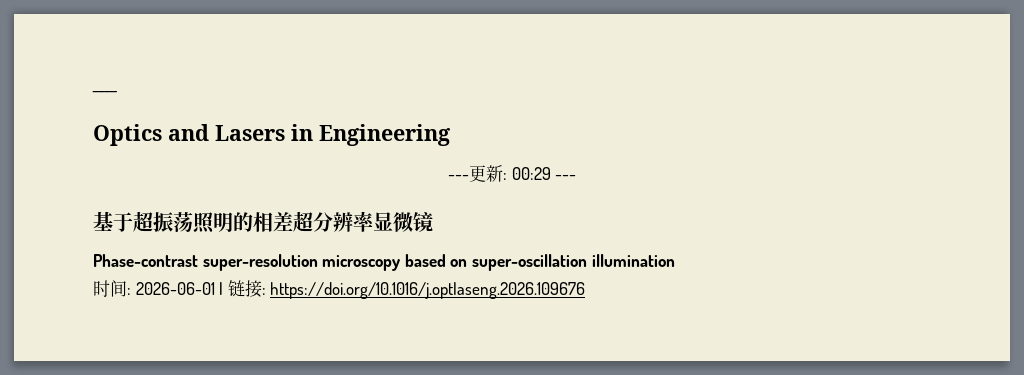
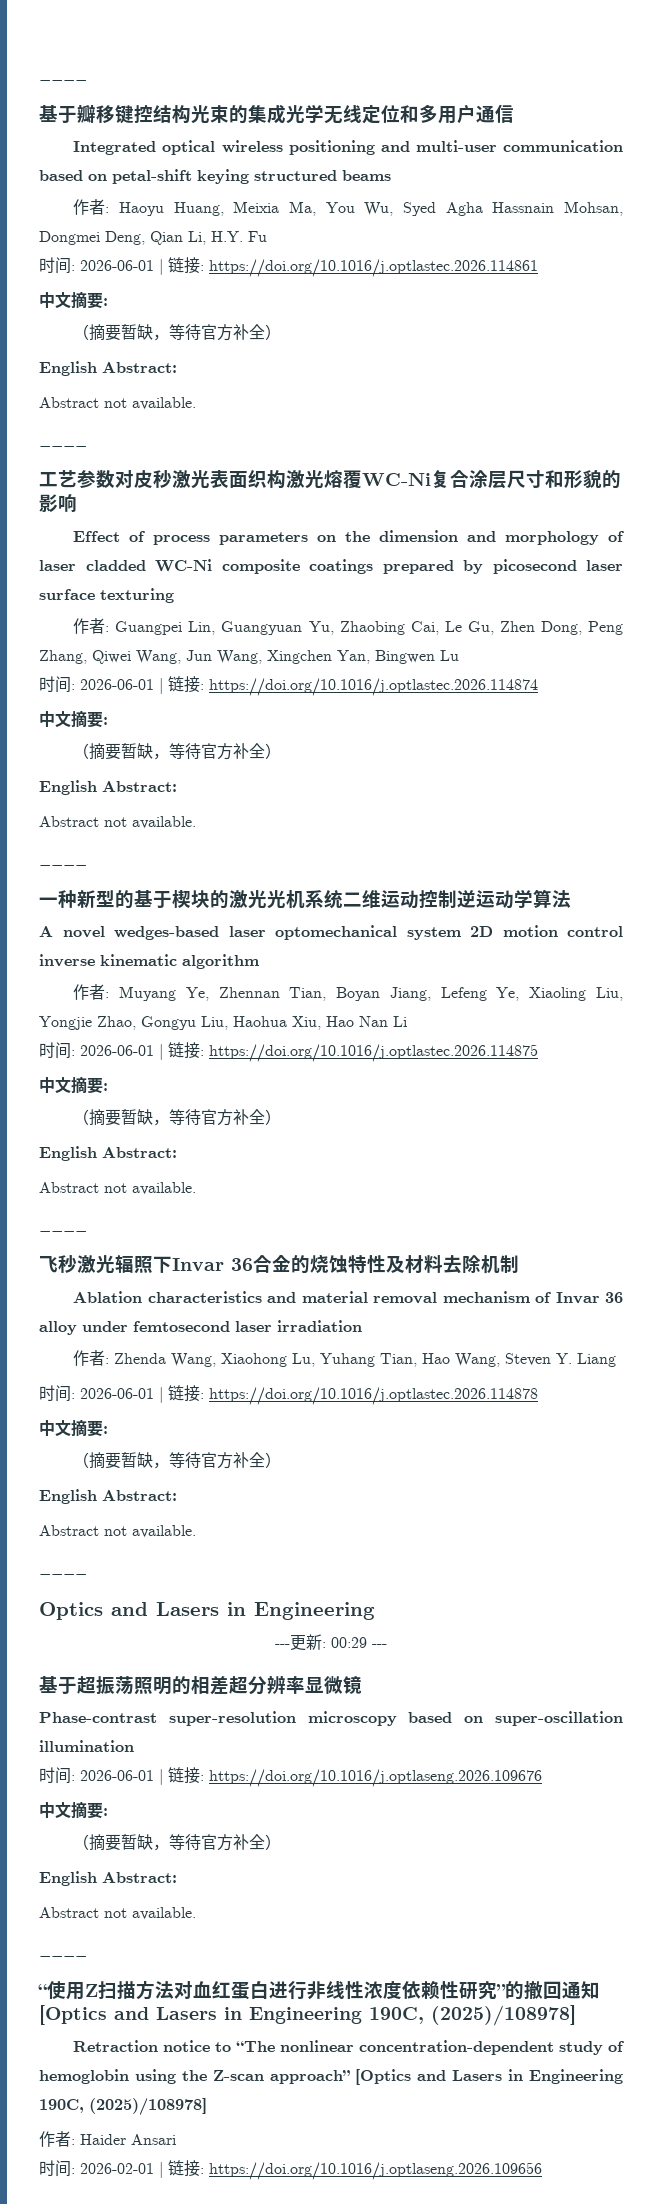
[92,91,118,93] ____ -> [39,77,87,81] [39,104,514,124] [73,140,623,155] [39,169,391,184] [73,199,624,216] [39,231,267,245] [39,257,538,277] [39,291,108,309] [73,324,282,341] [39,361,177,376] [39,397,196,410] [39,443,87,447] [39,470,621,489] [39,494,77,513] [73,530,624,545] [39,559,623,574] [39,588,174,603] [73,618,623,635] [39,650,459,664] [39,676,538,696] [39,710,108,728] [73,743,282,760] [39,780,177,795] [39,816,196,829] [39,862,87,866] [39,889,571,909] [39,925,623,940] [39,954,259,969] [73,984,623,1001] [39,1016,407,1030] [39,1042,538,1062] [39,1076,108,1094] [73,1109,282,1126] [39,1146,177,1161] [39,1182,196,1195] [39,1228,87,1232] [39,1255,519,1274] [73,1291,623,1304] [39,1320,362,1335] [73,1350,617,1367] [39,1385,538,1405] [39,1419,108,1437] [73,1452,282,1469] [39,1489,177,1504] [39,1525,196,1538] [39,1571,87,1575] ____ // 基于瓣移键控结构光束的集成光学无线定位和多用户通信 // Integrated optical wireless positioning and multi-user communication based on petal-shift keying structured beams // 作者: Haoyu Huang, Meixia Ma, You Wu, Syed Agha Hassnain Mohsan, Dongmei Deng, Qian Li, H.Y. Fu // 时间: 2026-06-01 | 链接: https://doi.org/10.1016/j.optlastec.2026.114861 // 中文摘要: // （摘要暂缺，等待官方补全） // English Abstract: // Abstract not available. // ____ // 工艺参数对皮秒激光表面织构激光熔覆WC-Ni复合涂层尺寸和形貌的影响 // Effect of process parameters on the dimension and morphology of laser cladded WC-Ni composite coatings prepared by picosecond laser surface texturing // 作者: Guangpei Lin, Guangyuan Yu, Zhaobing Cai, Le Gu, Zhen Dong, Peng Zhang, Qiwei Wang, Jun Wang, Xingchen Yan, Bingwen Lu // 时间: 2026-06-01 | 链接: https://doi.org/10.1016/j.optlastec.2026.114874 // 中文摘要: // （摘要暂缺，等待官方补全） // English Abstract: // Abstract not available. // ____ // 一种新型的基于楔块的激光光机系统二维运动控制逆运动学算法 // A novel wedges-based laser optomechanical system 2D motion control inverse kinematic algorithm // 作者: Muyang Ye, Zhennan Tian, Boyan Jiang, Lefeng Ye, Xiaoling Liu, Yongjie Zhao, Gongyu Liu, Haohua Xiu, Hao Nan Li // 时间: 2026-06-01 | 链接: https://doi.org/10.1016/j.optlastec.2026.114875 // 中文摘要: // （摘要暂缺，等待官方补全） // English Abstract: // Abstract not available. // ____ // 飞秒激光辐照下Invar 36合金的烧蚀特性及材料去除机制 // Ablation characteristics and material removal mechanism of Invar 36 alloy under femtosecond laser irradiation // 作者: Zhenda Wang, Xiaohong Lu, Yuhang Tian, Hao Wang, Steven Y. Liang // 时间: 2026-06-01 | 链接: https://doi.org/10.1016/j.optlastec.2026.114878 // 中文摘要: // （摘要暂缺，等待官方补全） // English Abstract: // Abstract not available. // ____
(586, 290) none -> [39,1801,108,1819] [73,1834,282,1851] [39,1871,177,1886] [39,1907,196,1920] [39,1953,87,1957] [38,1980,600,2000] [39,2005,576,2026] [73,2040,624,2055] [39,2069,624,2085] [39,2098,207,2116] [39,2131,176,2147] [39,2160,542,2180] // 中文摘要: // （摘要暂缺，等待官方补全） // English Abstract: // Abstract not available. // ____ // “使用Z扫描方法对血红蛋白进行非线性浓度依赖性研究”的撤回通知[Optics and Lasers in Engineering 190C, (2025)/108978] // Retraction notice to “The nonlinear concentration-dependent study of hemoglobin using the Z-scan approach” [Optics and Lasers in Engineering 190C, (2025)/108978] // 作者: Haider Ansari // 时间: 2026-02-01 | 链接: https://doi.org/10.1016/j.optlaseng.2026.109656

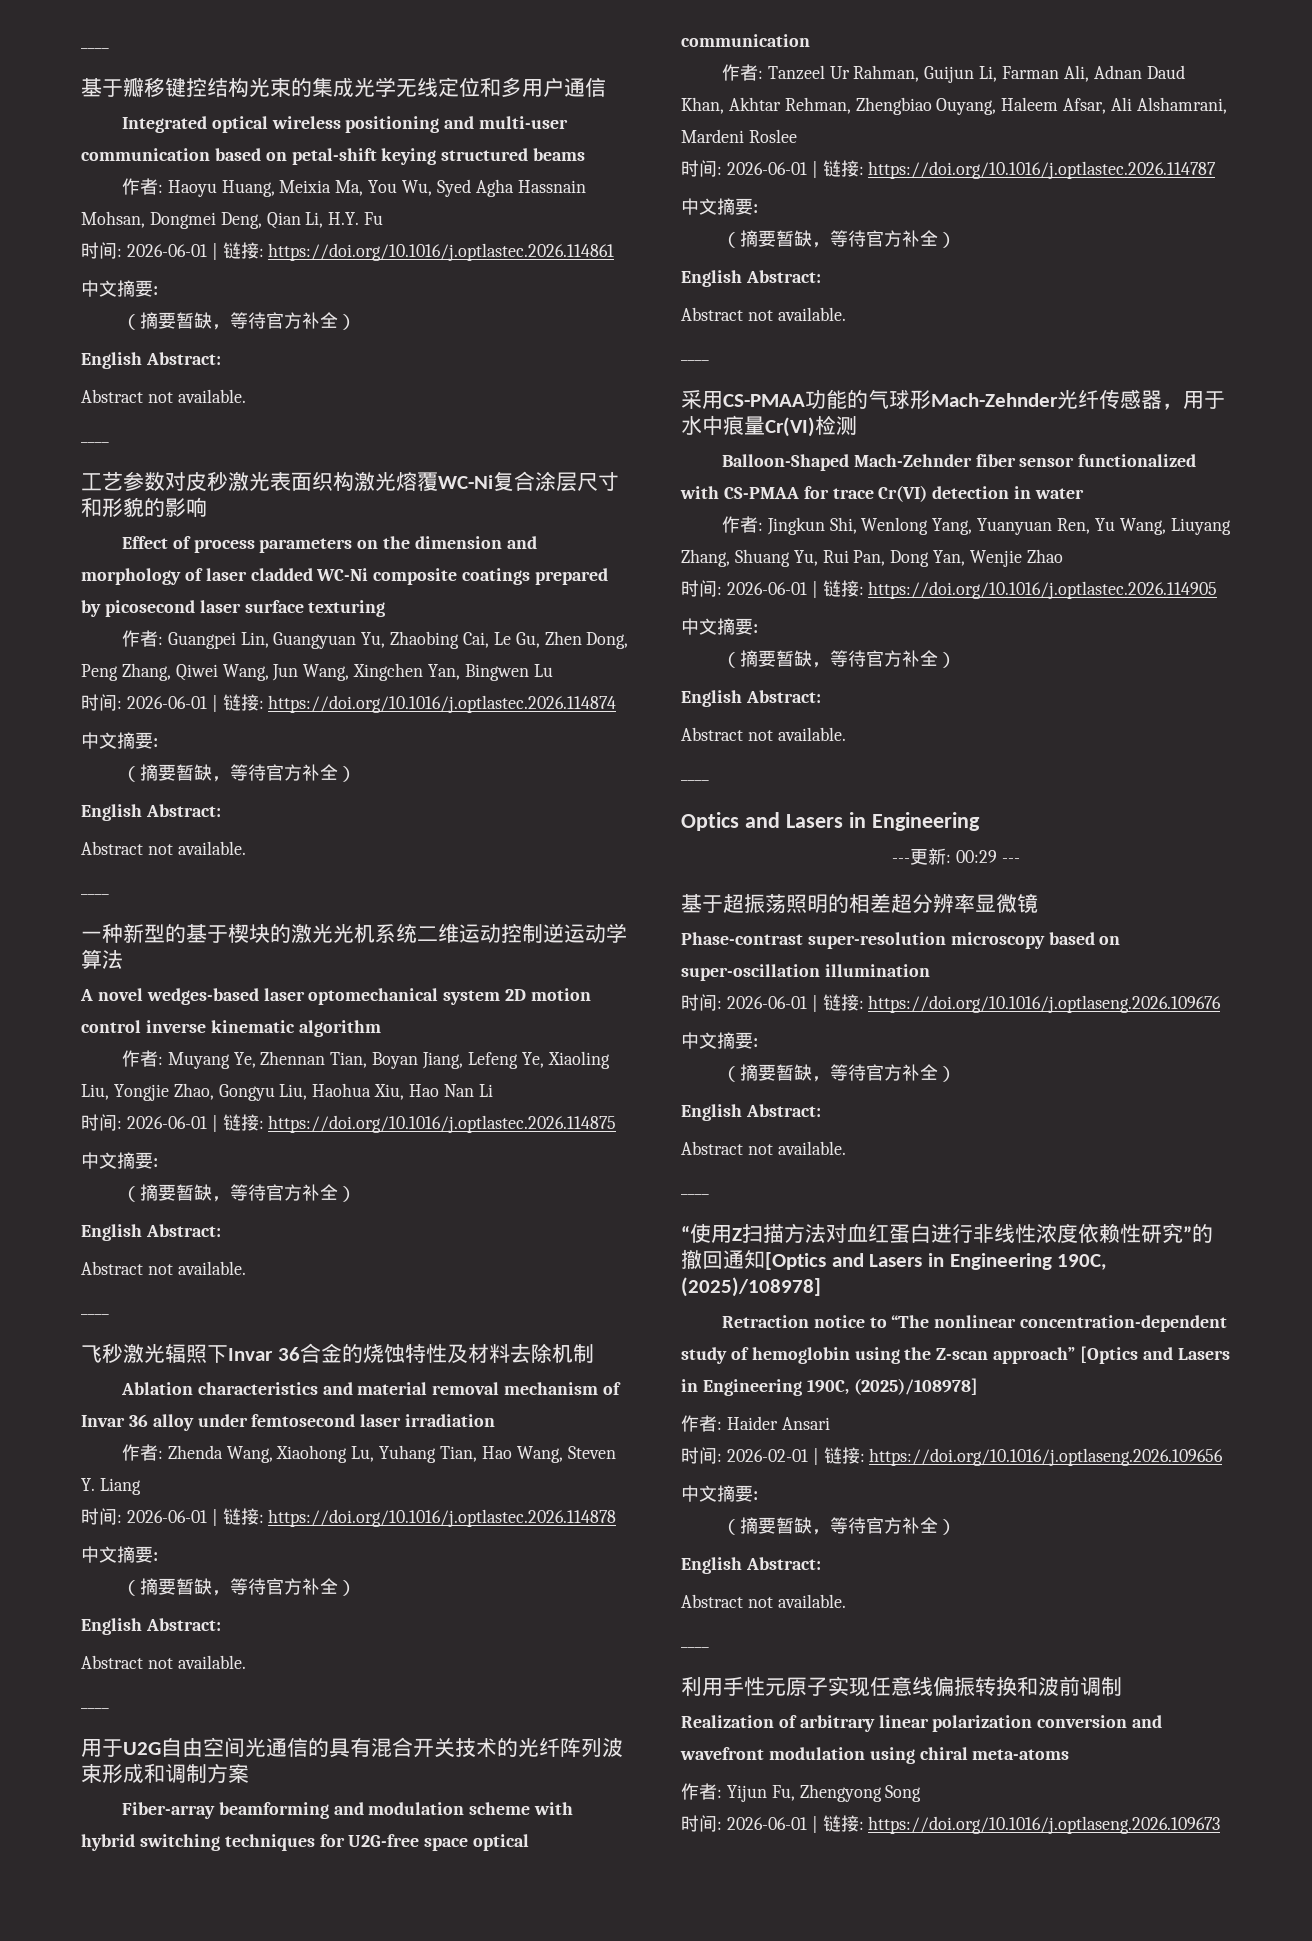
(87, 1573) none -> [81,1737,623,1758] [81,1763,249,1783] [121,1802,574,1819] [81,1834,530,1851] [681,34,810,47] [721,64,1185,83] [681,97,1227,115] [681,129,797,143] [681,160,1217,179] [681,198,758,215] [721,230,956,248] [681,270,821,287] [681,307,846,321] [681,359,709,361] [681,389,1225,410] [681,415,857,437] [721,454,1197,471] [680,485,1085,502] [721,516,1231,535] [681,549,1063,567] [681,580,1218,599] [681,618,758,635] [721,650,956,668] [681,690,821,707] [681,727,846,741] [681,779,709,781] // 用于U2G自由空间光通信的具有混合开关技术的光纤阵列波束形成和调制方案 // Fiber-array beamforming and modulation scheme with hybrid switching techniques for U2G-free space optical communication // 作者: Tanzeel Ur Rahman, Guijun Li, Farman Ali, Adnan Daud Khan, Akhtar Rehman, Zhengbiao Ouyang, Haleem Afsar, Ali Alshamrani, Mardeni Roslee // 时间: 2026-06-01 | 链接: https://doi.org/10.1016/j.optlastec.2026.114787 // 中文摘要: // （摘要暂缺，等待官方补全） // English Abstract: // Abstract not available. // ____ // 采用CS-PMAA功能的气球形Mach-Zehnder光纤传感器，用于水中痕量Cr(VI)检测 // Balloon-Shaped Mach-Zehnder fiber sensor functionalized with CS-PMAA for trace Cr(VI) detection in water // 作者: Jingkun Shi, Wenlong Yang, Yuanyuan Ren, Yu Wang, Liuyang Zhang, Shuang Yu, Rui Pan, Dong Yan, Wenjie Zhao // 时间: 2026-06-01 | 链接: https://doi.org/10.1016/j.optlastec.2026.114905 // 中文摘要: // （摘要暂缺，等待官方补全） // English Abstract: // Abstract not available. // ____
(542, 2171) none -> [681,1485,758,1502] [721,1517,956,1535] [681,1557,821,1574] [681,1594,846,1608] [681,1646,709,1648] [681,1676,1122,1697] [681,1715,1163,1732] [680,1747,1070,1764] [681,1783,922,1802] [681,1815,1221,1834] // 中文摘要: // （摘要暂缺，等待官方补全） // English Abstract: // Abstract not available. // ____ // 利用手性元原子实现任意线偏振转换和波前调制 // Realization of arbitrary linear polarization conversion and wavefront modulation using chiral meta-atoms // 作者: Yijun Fu, Zhengyong Song // 时间: 2026-06-01 | 链接: https://doi.org/10.1016/j.optlaseng.2026.109673

